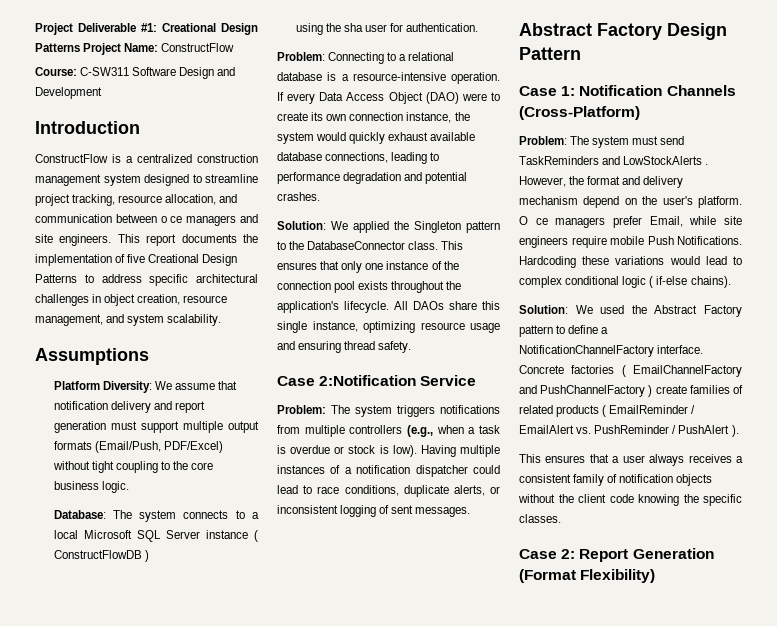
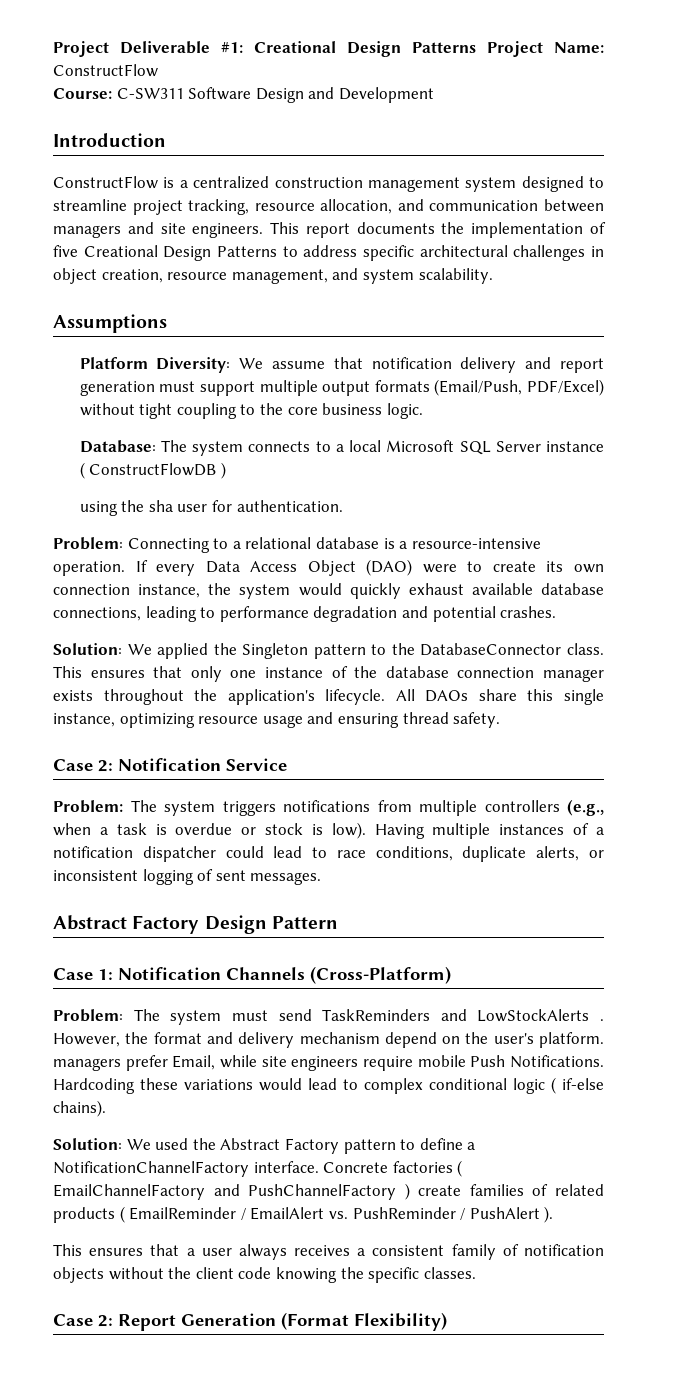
[160,216,183,223] o ce -> (604, 205) none
[277,281,356,293] connection pool -> [385,666,605,682] database connection manager
[319,375,417,386] 2:Notification -> [98,758,221,772] 2: Notification
[519,216,548,225] O ce -> (604, 1040) none

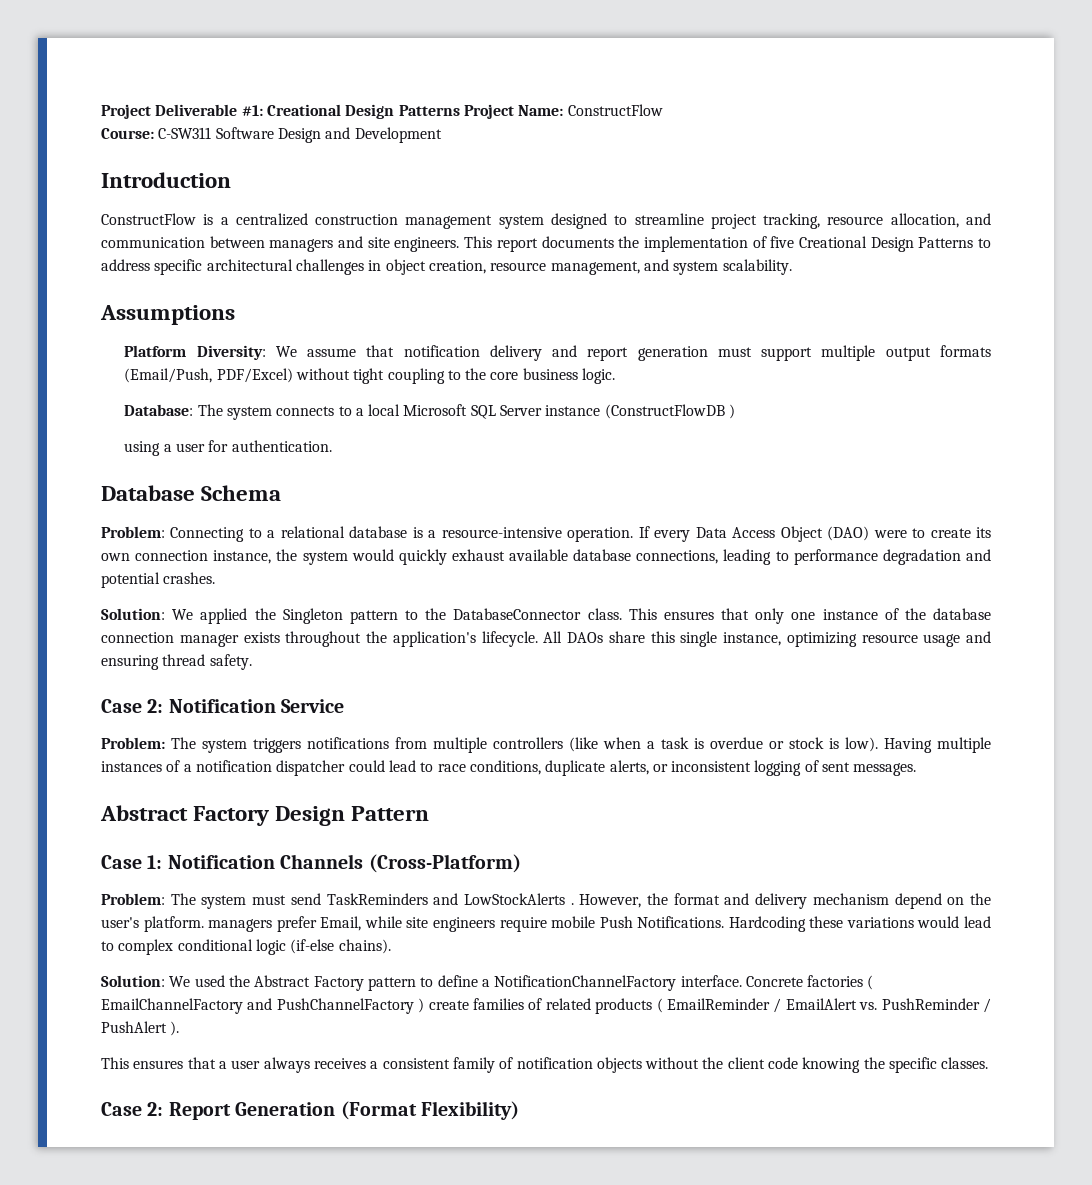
[79,462,217,479] ( ConstructFlowDB -> [604,404,725,419] (ConstructFlowDB
[121,500,173,512] the sha -> [163,444,172,452] a
(343, 506) none -> [101,485,282,501] // Database Schema
[567,799,604,816] (e.g., -> [569,737,598,752] (like
[551,1077,604,1094] ( if-else -> [290,939,335,954] (if-else

